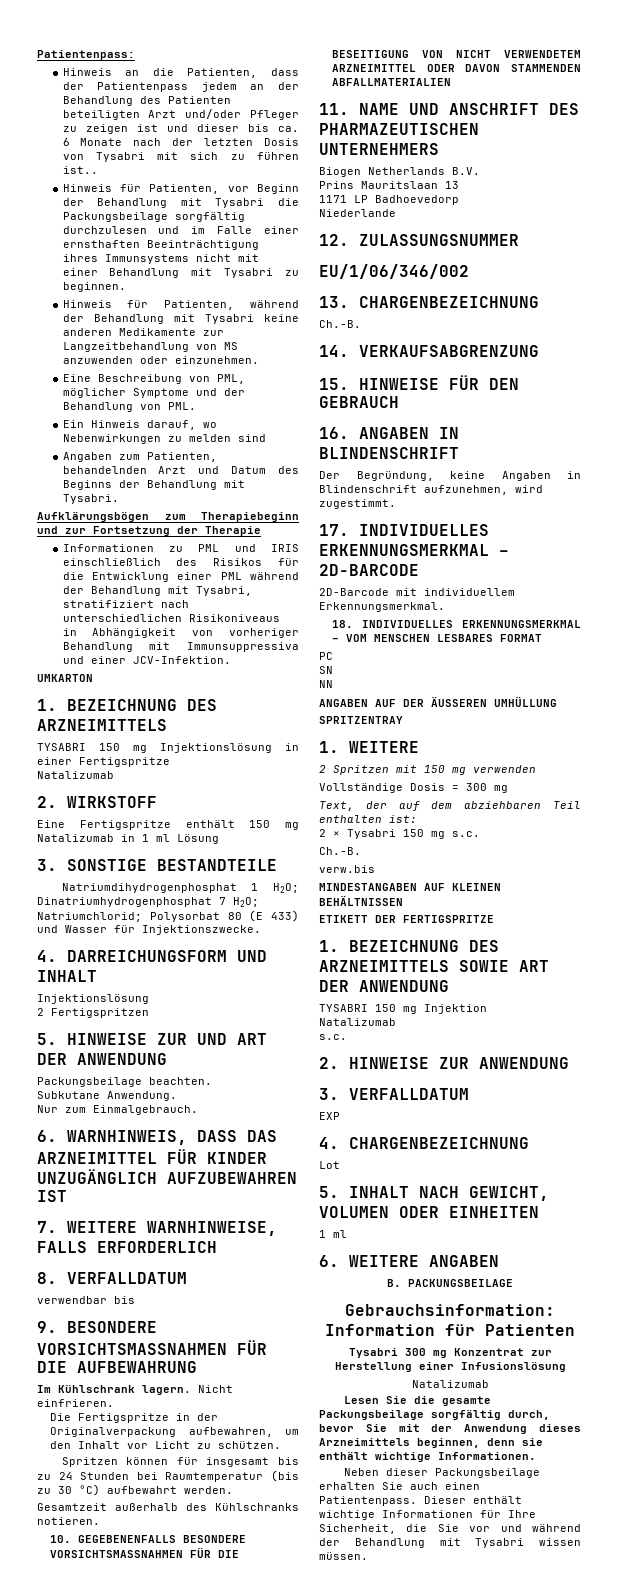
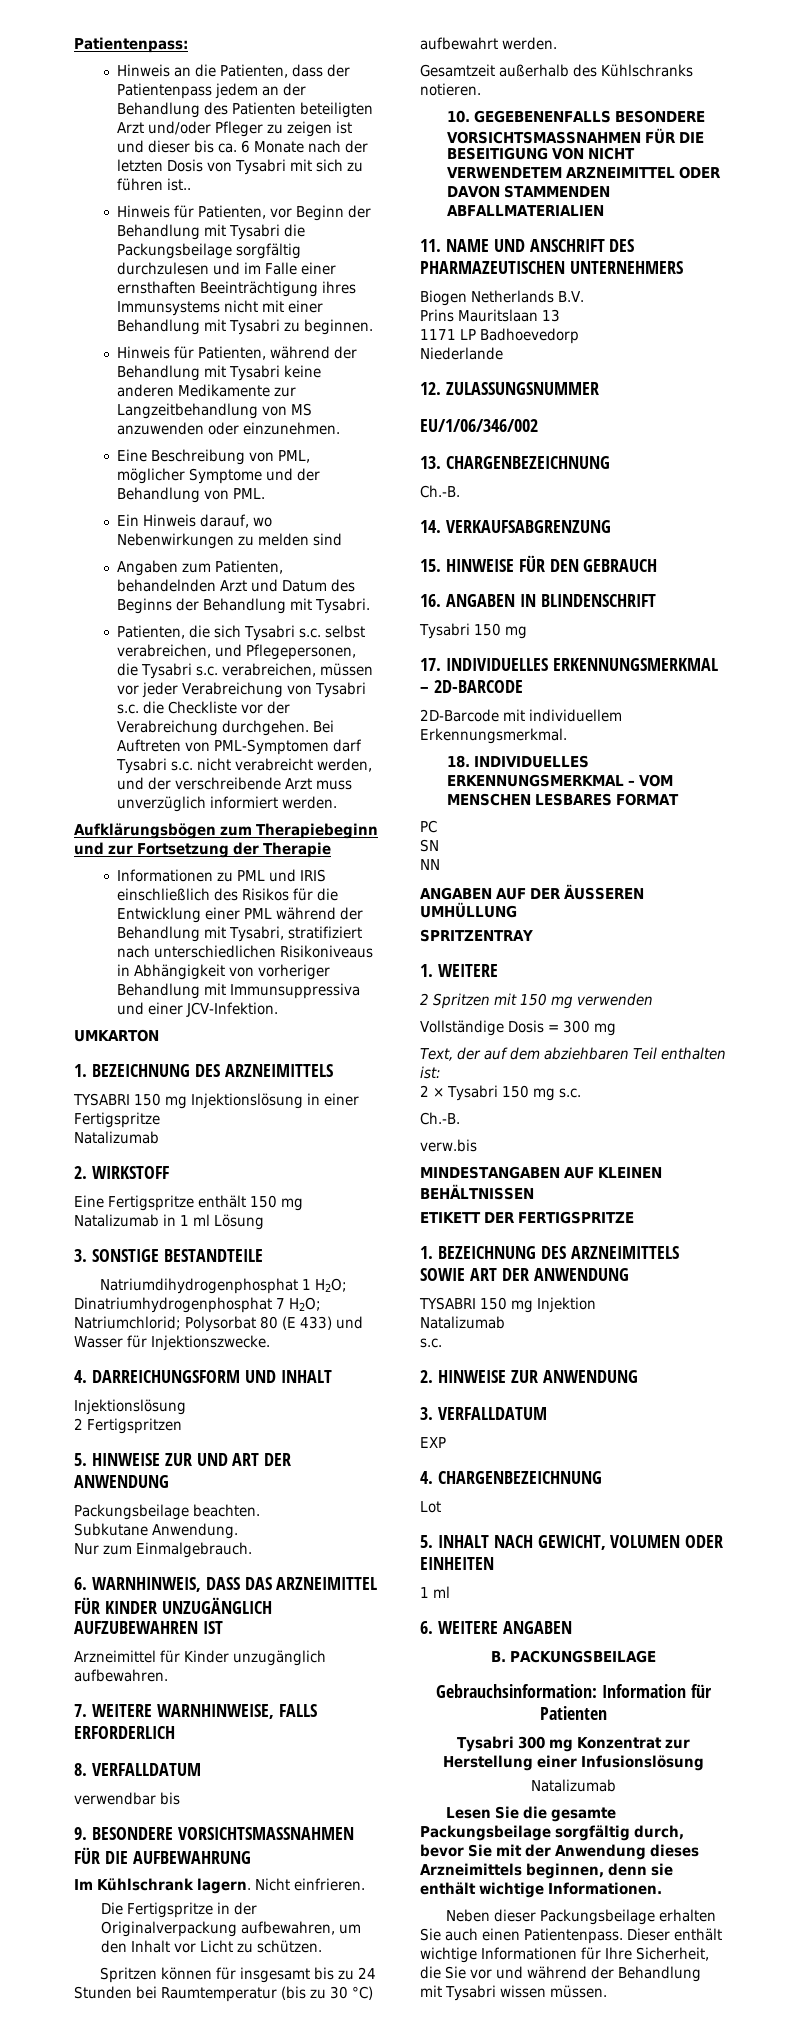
(119, 499) none -> [117,625,366,641] [117,644,357,660] [117,663,374,679] [117,682,367,698] [117,701,291,714] [117,720,335,736] [117,739,363,755] [116,758,373,774] [117,777,353,790] [117,796,338,812] // Patienten, die sich Tysabri s.c. selbst verabreichen, und Pflegepersonen, die Tysabri s.c. verabreichen, müssen vor jeder Verabreichung von Tysabri s.c. die Checkliste vor der Verabreichung durchgehen. Bei Auftreten von PML-Symptomen darf Tysabri s.c. nicht verabreicht werden, und der verschreibende Arzt muss unverzüglich informiert werden.
(67, 1196) none -> [74,1650,327,1666] [74,1669,168,1682] // Arzneimittel für Kinder unzugänglich aufbewahren.
[319,471,581,481] [319,485,543,495] [319,499,396,509] Der Begründung, keine Angaben in Blindenschrift aufzunehmen, wird zugestimmt. -> [419,623,528,639] Tysabri 150 mg

